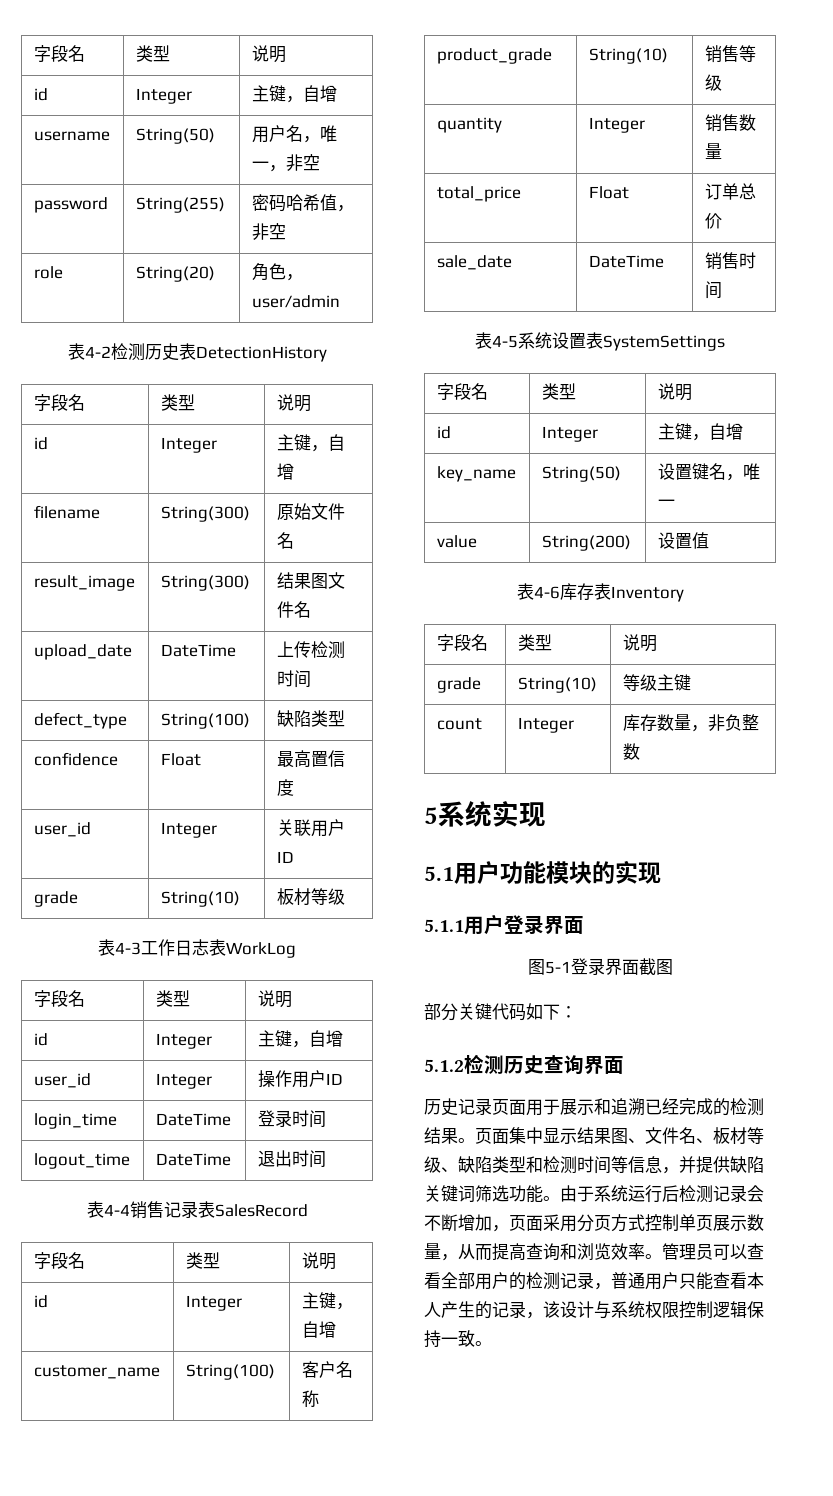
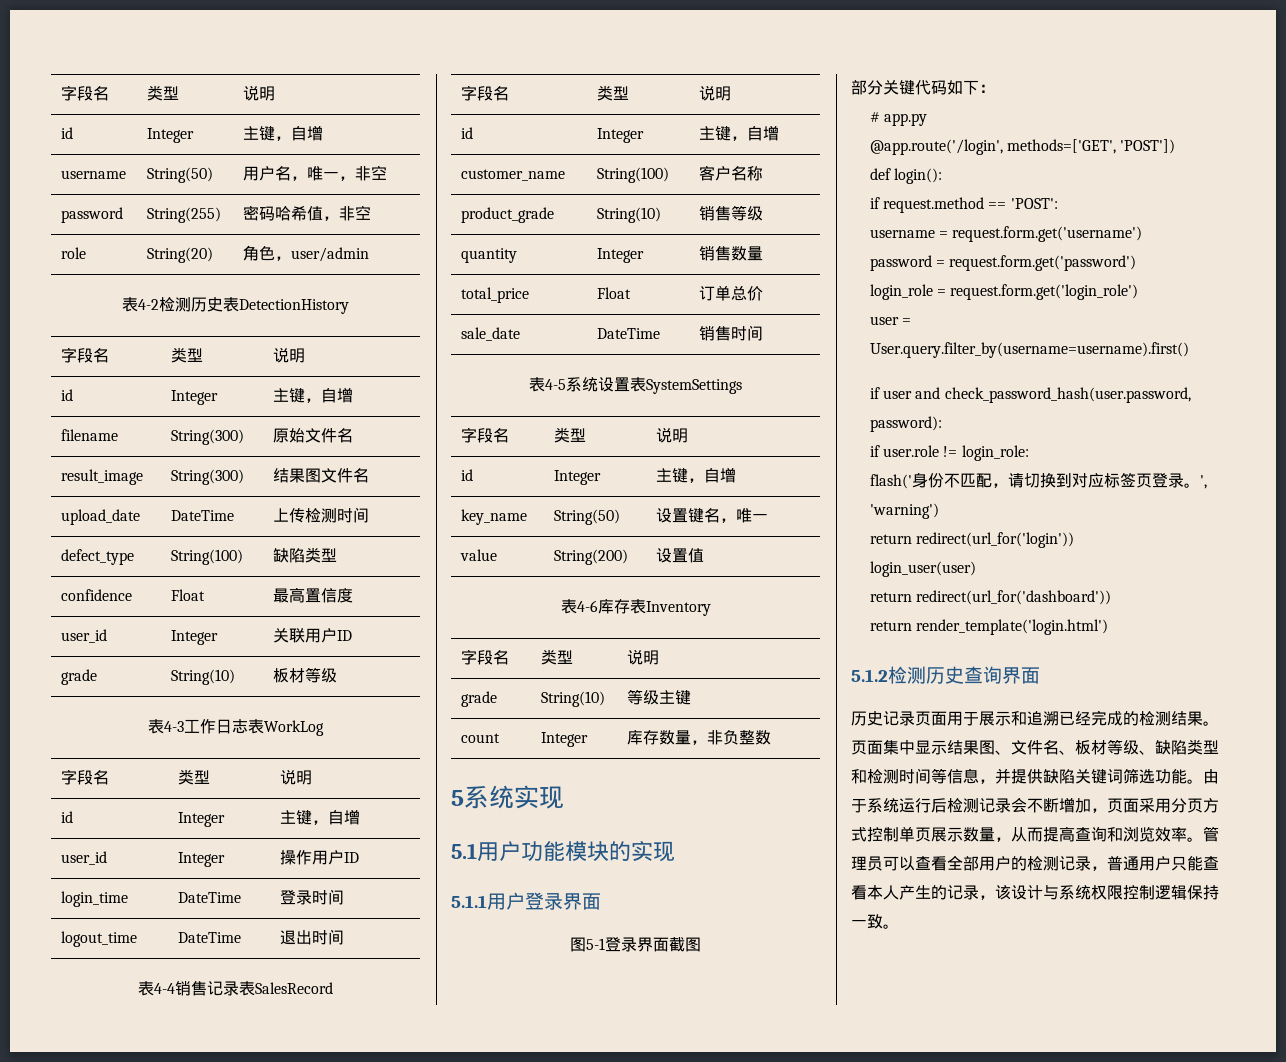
(577, 1012) none -> [869,112,928,126] [869,139,1176,155] [869,168,943,184] [869,197,1058,213] [869,226,1143,242] [869,255,1137,271] [869,284,1139,300] [869,316,912,325] [869,342,1189,358] [869,387,1191,403] [869,416,942,432] [869,445,1029,461] [869,472,1207,489] [869,503,939,519] [869,532,1075,548] [869,561,976,577] [869,590,1112,605] [869,619,1109,635] // # app.py // @app.route('/login', methods=['GET', 'POST']) // def login(): // if request.method == 'POST': // username = request.form.get('username') // password = request.form.get('password') // login_role = request.form.get('login_role') // user = User.query.filter_by(username=username).first() // if user and check_password_hash(user.password, password): // if user.role != login_role: // flash('身份不匹配，请切换到对应标签页登录。', 'warning') // return redirect(url_for('login')) // login_user(user) // return redirect(url_for('dashboard')) // return render_template('login.html')

